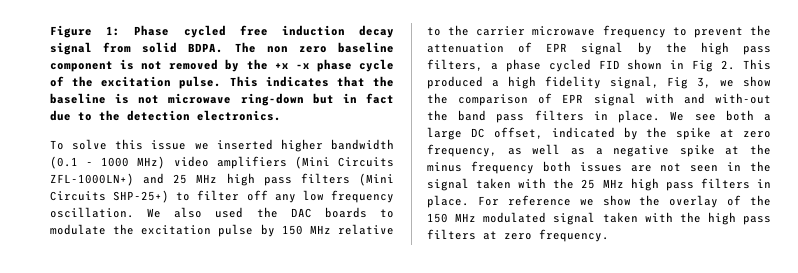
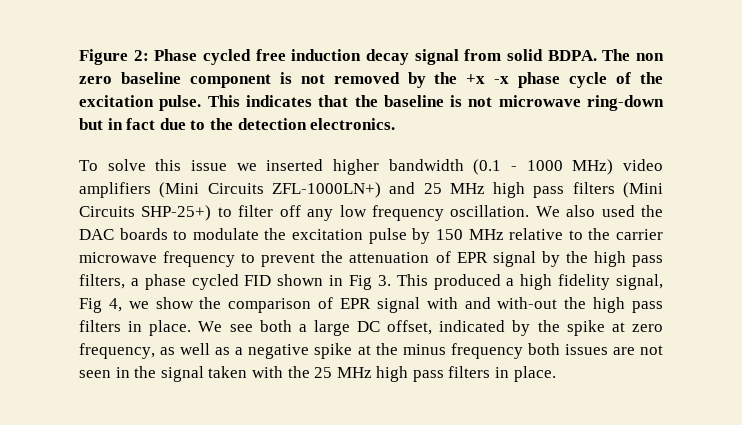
[106,26,121,36] 1: -> [133,50,149,61] 2:
[721,60,736,70] 2. -> [377,275,391,286] 3.
[697,77,712,88] 3, -> [108,298,122,312] 4,
[458,110,487,121] band -> [593,297,626,313] high
[477,195,771,208] [427,212,771,225] [427,229,609,242] For reference we show the overlay of the 150 MHz modulated signal taken with the high pass filters at zero frequency. -> (556, 374) none

